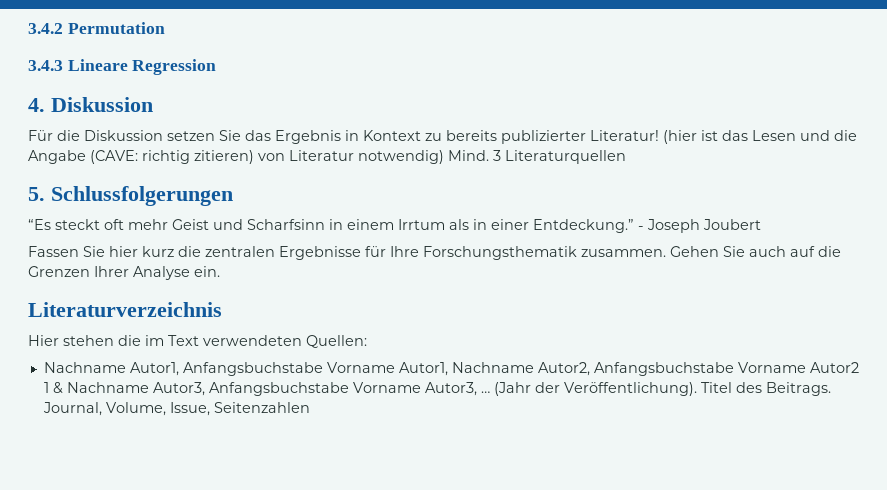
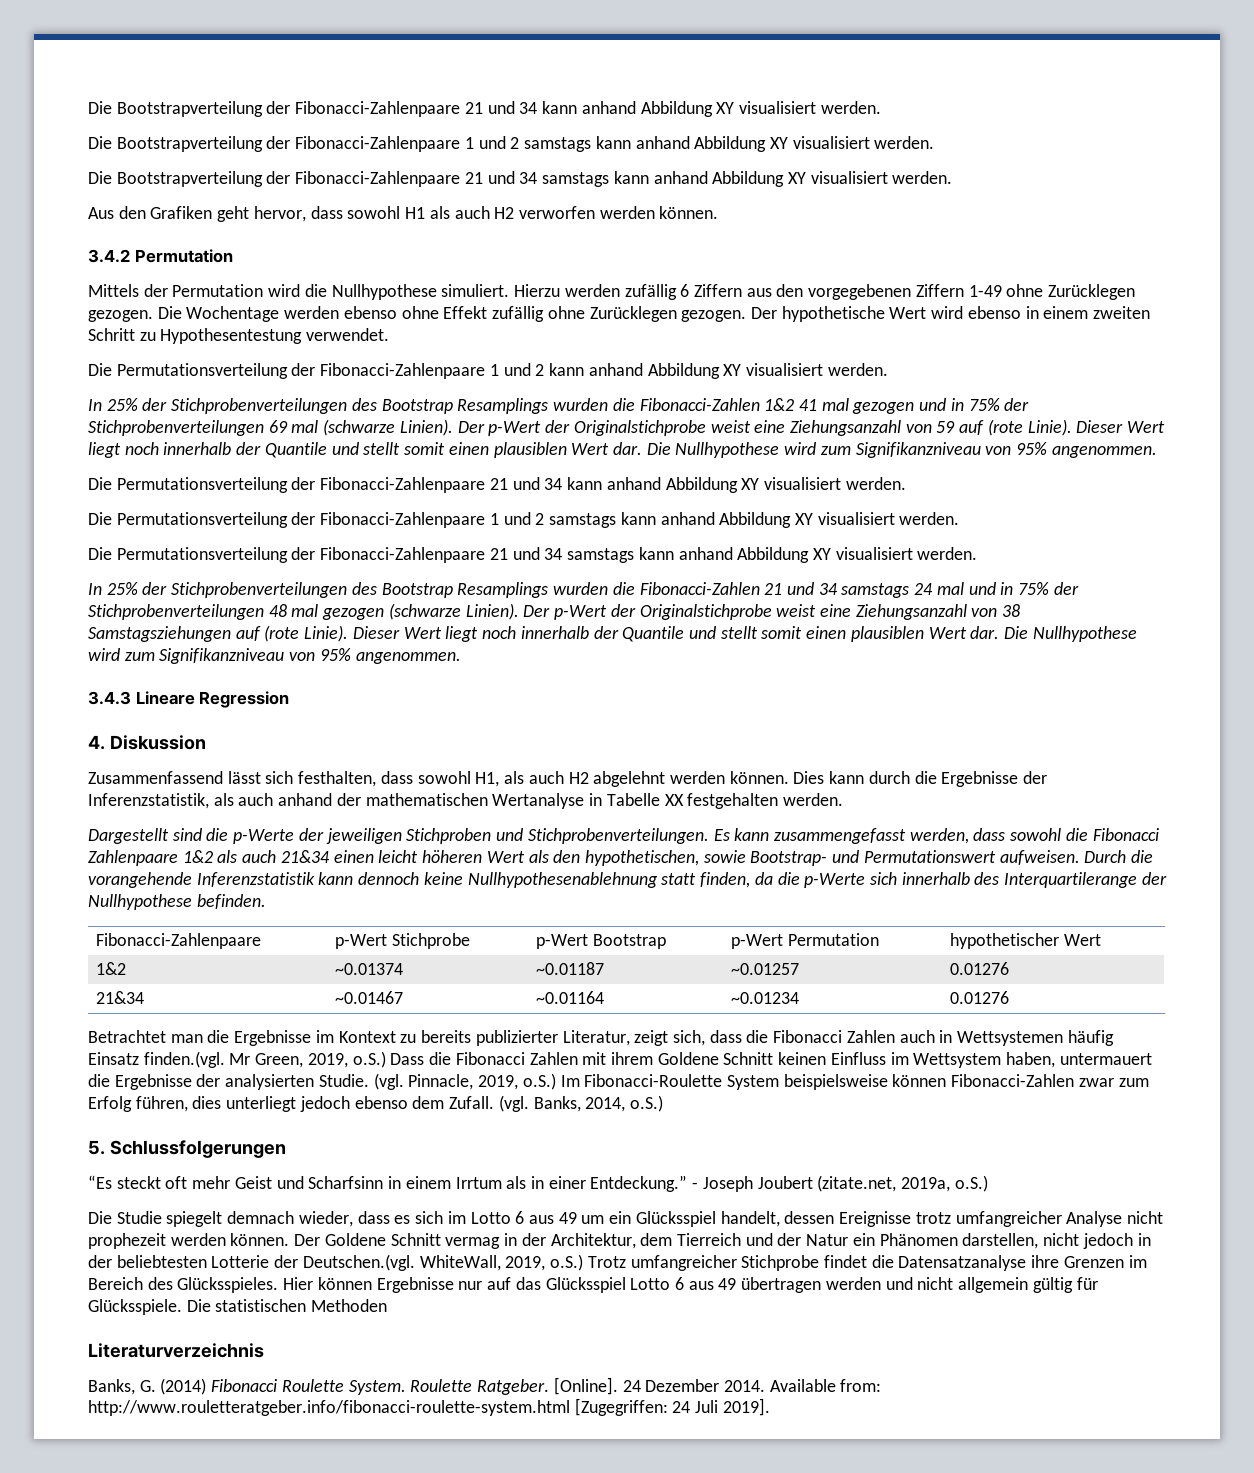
[28,22,165,34] 3.4.2 Permutation -> [88,101,881,117] [88,136,935,152] [88,171,953,187] [88,206,719,222] [88,249,233,263] [88,284,1136,300] [88,306,1151,322] [88,328,390,344] [88,363,888,379] [88,398,1030,414] [88,419,1166,436] [88,442,1157,458] [88,477,906,493] [88,512,960,528] [88,547,978,563] [88,582,1079,598] [88,603,1021,620] [88,625,1137,642] [88,648,461,664] Die Bootstrapverteilung der Fibonacci-Zahlenpaare 21 und 34 kann anhand Abbildung XY visualisiert werden. // Die Bootstrapverteilung der Fibonacci-Zahlenpaare 1 und 2 samstags kann anhand Abbildung XY visualisiert werden. // Die Bootstrapverteilung der Fibonacci-Zahlenpaare 21 und 34 samstags kann anhand Abbildung XY visualisiert werden. // Aus den Grafiken geht hervor, dass sowohl H1 als auch H2 verworfen werden können. // 3.4.2 Permutation // Mittels der Permutation wird die Nullhypothese simuliert. Hierzu werden zufällig 6 Ziffern aus den vorgegebenen Ziffern 1-49 ohne Zurücklegen gezogen. Die Wochentage werden ebenso ohne Effekt zufällig ohne Zurücklegen gezogen. Der hypothetische Wert wird ebenso in einem zweiten Schritt zu Hypothesentestung verwendet. // Die Permutationsverteilung der Fibonacci-Zahlenpaare 1 und 2 kann anhand Abbildung XY visualisiert werden. // In 25% der Stichprobenverteilungen des Bootstrap Resamplings wurden die Fibonacci-Zahlen 1&2 41 mal gezogen und in 75% der Stichprobenverteilungen 69 mal (schwarze Linien). Der p-Wert der Originalstichprobe weist eine Ziehungsanzahl von 59 auf (rote Linie). Dieser Wert liegt noch innerhalb der Quantile und stellt somit einen plausiblen Wert dar. Die Nullhypothese wird zum Signifikanzniveau von 95% angenommen. // Die Permutationsverteilung der Fibonacci-Zahlenpaare 21 und 34 kann anhand Abbildung XY visualisiert werden. // Die Permutationsverteilung der Fibonacci-Zahlenpaare 1 und 2 samstags kann anhand Abbildung XY visualisiert werden. // Die Permutationsverteilung der Fibonacci-Zahlenpaare 21 und 34 samstags kann anhand Abbildung XY visualisiert werden. // In 25% der Stichprobenverteilungen des Bootstrap Resamplings wurden die Fibonacci-Zahlen 21 und 34 samstags 24 mal und in 75% der Stichprobenverteilungen 48 mal gezogen (schwarze Linien). Der p-Wert der Originalstichprobe weist eine Ziehungsanzahl von 38 Samstagsziehungen auf (rote Linie). Dieser Wert liegt noch innerhalb der Quantile und stellt somit einen plausiblen Wert dar. Die Nullhypothese wird zum Signifikanzniveau von 95% angenommen.
[28,130,857,144] [28,150,626,164] Für die Diskussion setzen Sie das Ergebnis in Kontext zu bereits publizierter Literatur! (hier ist das Lesen und die Angabe (CAVE: richtig zitieren) von Literatur notwendig) Mind. 3 Literaturquellen -> [88,771,1048,787] [88,793,843,809] [88,828,1159,844] [88,850,1154,866] [88,872,1167,888] [88,894,266,910] [96,933,262,949] [335,933,470,949] [536,934,666,949] [731,933,879,949] [950,933,1101,949] [96,962,127,975] [335,963,404,975] [536,962,605,975] [731,963,800,975] [950,962,1010,975] [96,991,145,1004] [335,991,404,1004] [536,991,605,1004] [731,992,800,1004] [950,991,1010,1004] [88,1030,1114,1046] [88,1051,1152,1068] [88,1073,1149,1090] [88,1095,663,1112] Zusammenfassend lässt sich festhalten, dass sowohl H1, als auch H2 abgelehnt werden können. Dies kann durch die Ergebnisse der Inferenzstatistik, als auch anhand der mathematischen Wertanalyse in Tabelle XX festgehalten werden. // Dargestellt sind die p-Werte der jeweiligen Stichproben und Stichprobenverteilungen. Es kann zusammengefasst werden, dass sowohl die Fibonacci Zahlenpaare 1&2 als auch 21&34 einen leicht höheren Wert als den hypothetischen, sowie Bootstrap- und Permutationswert aufweisen. Durch die vorangehende Inferenzstatistik kann dennoch keine Nullhypothesenablehnung statt finden, da die p-Werte sich innerhalb des Interquartilerange der Nullhypothese befinden. // Fibonacci-Zahlenpaare | p-Wert Stichprobe | p-Wert Bootstrap | p-Wert Permutation | hypothetischer Wert // 1&2 | ~0.01374 | ~0.01187 | ~0.01257 | 0.01276 // 21&34 | ~0.01467 | ~0.01164 | ~0.01234 | 0.01276 // Betrachtet man die Ergebnisse im Kontext zu bereits publizierter Literatur, zeigt sich, dass die Fibonacci Zahlen auch in Wettsystemen häufig Einsatz finden.(vgl. Mr Green, 2019, o.S.) Dass die Fibonacci Zahlen mit ihrem Goldene Schnitt keinen Einfluss im Wettsystem haben, untermauert die Ergebnisse der analysierten Studie. (vgl. Pinnacle, 2019, o.S.) Im Fibonacci-Roulette System beispielsweise können Fibonacci-Zahlen zwar zum Erfolg führen, dies unterliegt jedoch ebenso dem Zufall. (vgl. Banks, 2014, o.S.)
[28,246,841,260] [28,266,220,280] [28,302,222,317] [28,335,367,348] [43,362,859,376] [43,382,831,396] [42,402,310,416] // Fassen Sie hier kurz die zentralen Ergebnisse für Ihre Forschungsthematik zusammen. Gehen Sie auch auf die Grenzen Ihrer Analyse ein. // Literaturverzeichnis // Hier stehen die im Text verwendeten Quellen: // Nachname Autor1, Anfangsbuchstabe Vorname Autor1, Nachname Autor2, Anfangsbuchstabe Vorname Autor2 1 & Nachname Autor3, Anfangsbuchstabe Vorname Autor3, … (Jahr der Veröffentlichung). Titel des Beitrags. Journal, Volume, Issue, Seitenzahlen -> [817,1175,988,1192] [88,1211,1163,1227] [88,1233,1151,1249] [88,1254,1147,1271] [88,1277,1098,1293] [88,1299,388,1315] [88,1343,264,1358] [88,1377,882,1395] [88,1398,770,1416] (zitate.net, 2019a, o.S.) // Die Studie spiegelt demnach wieder, dass es sich im Lotto 6 aus 49 um ein Glücksspiel handelt, dessen Ereignisse trotz umfangreicher Analyse nicht prophezeit werden können. Der Goldene Schnitt vermag in der Architektur, dem Tierreich und der Natur ein Phänomen darstellen, nicht jedoch in der beliebtesten Lotterie der Deutschen.(vgl. WhiteWall, 2019, o.S.) Trotz umfangreicher Stichprobe findet die Datensatzanalyse ihre Grenzen im Bereich des Glücksspieles. Hier können Ergebnisse nur auf das Glücksspiel Lotto 6 aus 49 übertragen werden und nicht allgemein gültig für Glücksspiele. Die statistischen Methoden // Literaturverzeichnis // Banks, G. (2014) Fibonacci Roulette System. Roulette Ratgeber. [Online]. 24 Dezember 2014. Available from: http://www.rouletteratgeber.info/fibonacci-roulette-system.html [Zugegriffen: 24 Juli 2019].

